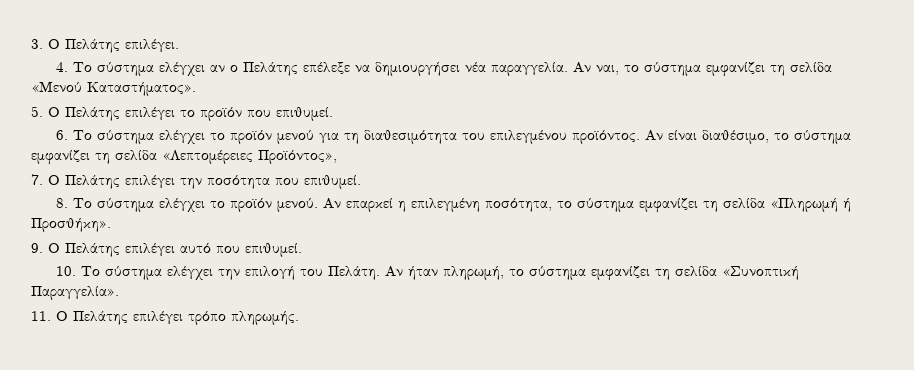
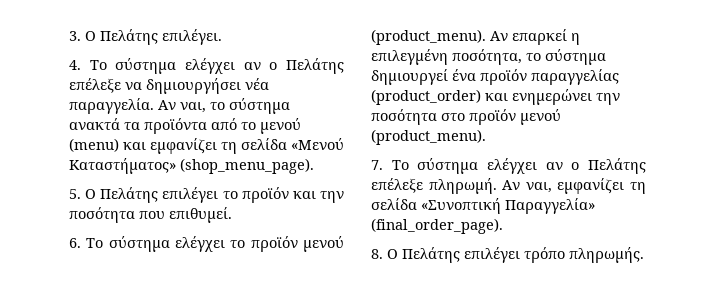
(701, 69) none -> [69,118,301,134] [69,138,146,152] ανακτά τα προϊόντα από το μενού (menu) και
[87,82,196,96] Καταστήματος». -> [69,158,314,174] Καταστήματος» (shop_menu_page).
(242, 114) none -> [292,191,344,203] [69,207,135,223] και την ποσότητα
[318,130,851,144] [31,150,337,164] [31,174,361,189] [55,198,318,212] για τη διαθεσιμότητα του επιλεγμένου προϊόντος. Αν είναι διαθέσιμο, το σύστημα εμφανίζει τη σελίδα «Λεπτομέρειες Προϊόντος», // 7. Ο Πελάτης επιλέγει την ποσότητα που επιθυμεί. // 8. Το σύστημα ελέγχει το προϊόν μενού. -> [371,29,486,45] (product_menu).
[638,198,851,212] [31,218,111,232] [31,243,302,257] [55,266,586,280] εμφανίζει τη σελίδα «Πληρωμή ή Προσθήκη». // 9. Ο Πελάτης επιλέγει αυτό που επιθυμεί. // 10. Το σύστημα ελέγχει την επιλογή του Πελάτη. Αν ήταν πληρωμή, το σύστημα -> [371,69,619,85] [371,89,620,105] [371,109,561,125] [371,129,486,145] [371,158,646,174] [371,178,552,194] δημιουργεί ένα προϊόν παραγγελίας (product_order) και ενημερώνει την ποσότητα στο προϊόν μενού (product_menu). // 7. Το σύστημα ελέγχει αν ο Πελάτης επέλεξε πληρωμή. Αν ναι,
[31,286,119,300] [31,311,51,321] Παραγγελία». // 11. -> [505,198,595,214] [371,218,503,234] [371,249,383,259] Παραγγελία» (final_order_page). // 8.

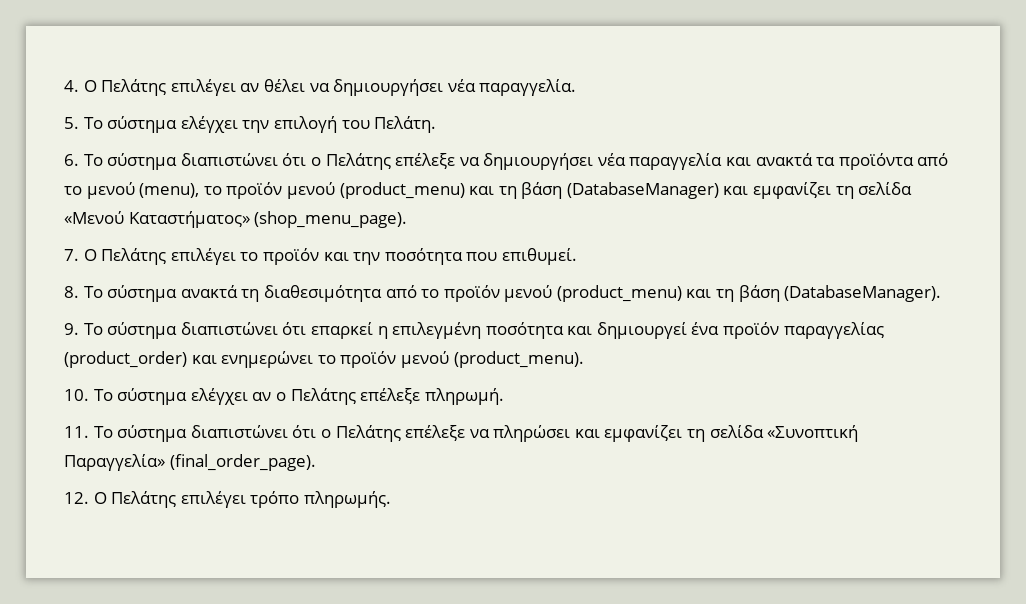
[69,29,222,45] [69,58,261,74] 3. Ο Πελάτης επιλέγει. // 4. Το σύστημα ελέγχει αν -> [64,79,577,96] [64,116,437,133] [64,153,307,170] 4. Ο Πελάτης επιλέγει αν θέλει να δημιουργήσει νέα παραγγελία. // 5. Το σύστημα ελέγχει την επιλογή του Πελάτη. // 6. Το σύστημα διαπιστώνει ότι
[69,98,290,114] παραγγελία. Αν ναι, το σύστημα -> [629,153,752,170] παραγγελία και
[69,138,119,152] (menu) -> [139,182,719,199] (menu), το προϊόν μενού (product_menu) και τη βάση (DatabaseManager)
[69,189,81,199] 5. -> [64,249,79,261] 7.
[69,236,344,252] [371,29,580,45] [371,49,606,65] 6. Το σύστημα ελέγχει το προϊόν μενού (product_menu). Αν επαρκεί η επιλεγμένη ποσότητα, το σύστημα -> [64,285,942,302] [64,322,593,339] 8. Το σύστημα ανακτά τη διαθεσιμότητα από το προϊόν μενού (product_menu) και τη βάση (DatabaseManager). // 9. Το σύστημα διαπιστώνει ότι επαρκεί η επιλεγμένη ποσότητα και
[596,93,620,105] [371,109,465,125] την ποσότητα στο -> [317,355,336,364] το
[371,160,383,170] 7. -> [64,389,89,401] 10.
[502,180,552,193] Αν ναι, -> [64,425,600,442] // 11. Το σύστημα διαπιστώνει ότι ο Πελάτης επέλεξε να πληρώσει και
[371,249,383,259] 8. -> [64,492,89,504] 12.

